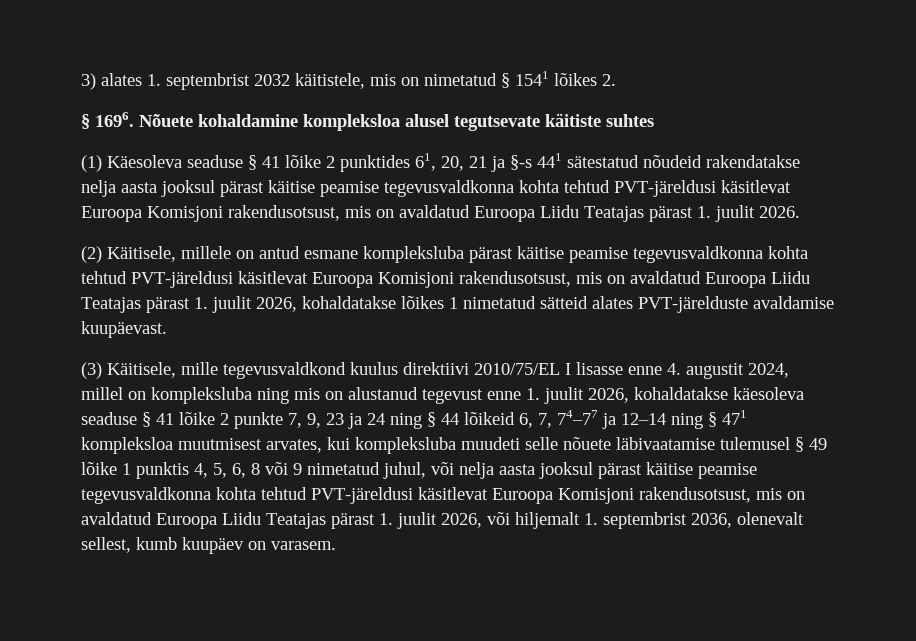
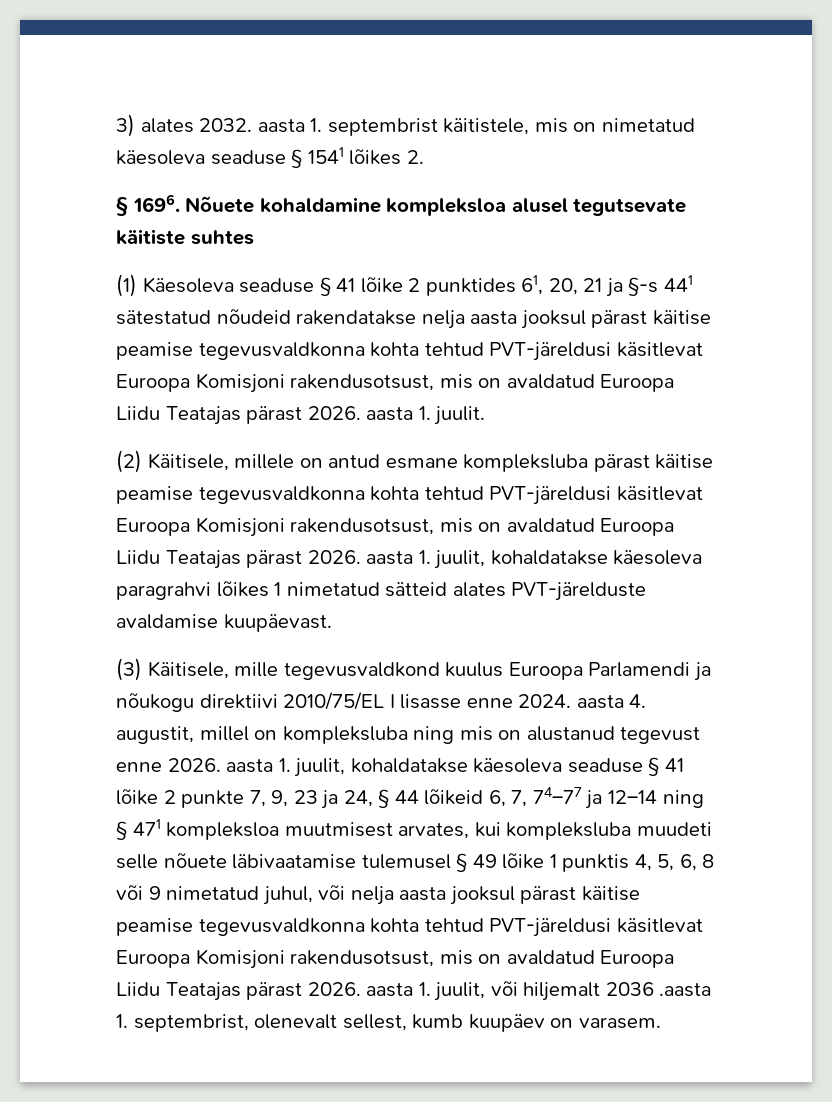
[147,73,290,90] 1. septembrist 2032 -> [199,118,438,136] 2032. aasta 1. septembrist
(497, 79) none -> [116,150,286,165] käesoleva seaduse
[697,205,800,222] 1. juulit 2026. -> [307,406,486,425] 2026. aasta 1. juulit.
[194,296,396,313] 1. juulit 2026, kohaldatakse -> [307,550,703,569] [116,582,211,600] 2026. aasta 1. juulit, kohaldatakse käesoleva paragrahvi
(398, 368) none -> [508,662,711,681] [116,693,194,712] Euroopa Parlamendi ja nõukogu
[667,363,789,379] 4. augustit 2024, -> [518,694,647,709] [116,726,194,744] 2024. aasta 4. augustit,
[526,387,629,404] 1. juulit 2026, -> [167,758,346,777] 2026. aasta 1. juulit,
[367,413,422,429] 24 ning -> [343,790,373,807] 24,
[379,512,732,529] 1. juulit 2026, või hiljemalt 1. septembrist 2036, -> [307,981,712,1001] [116,1014,249,1032] 2026. aasta 1. juulit, või hiljemalt 2036 .aasta 1. septembrist,

